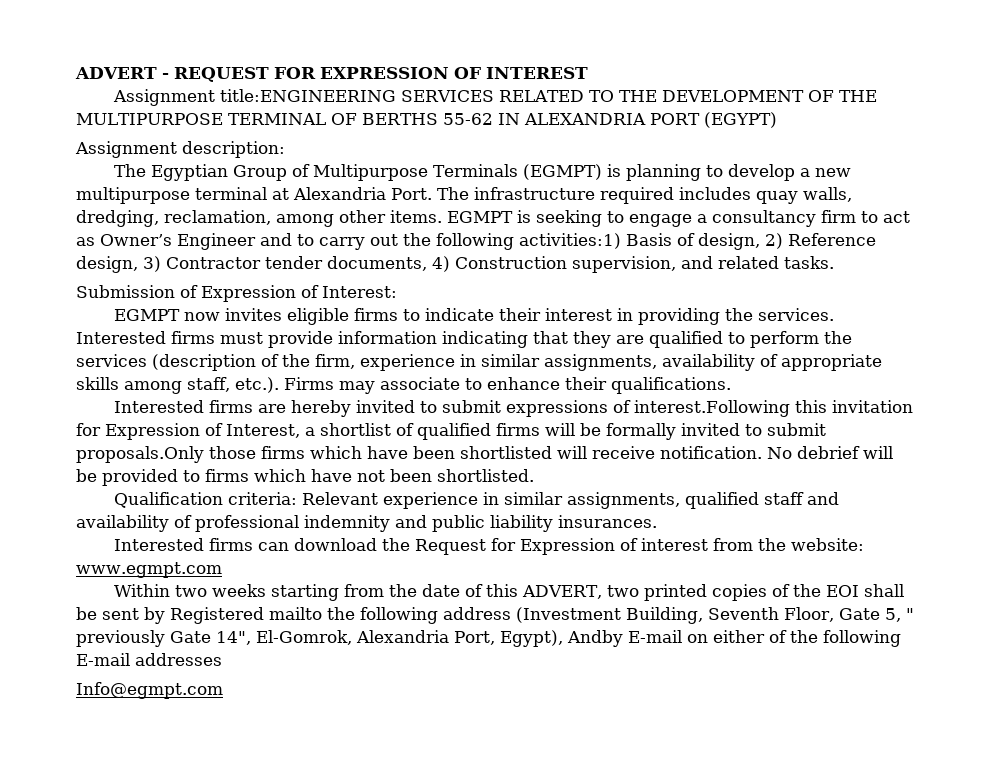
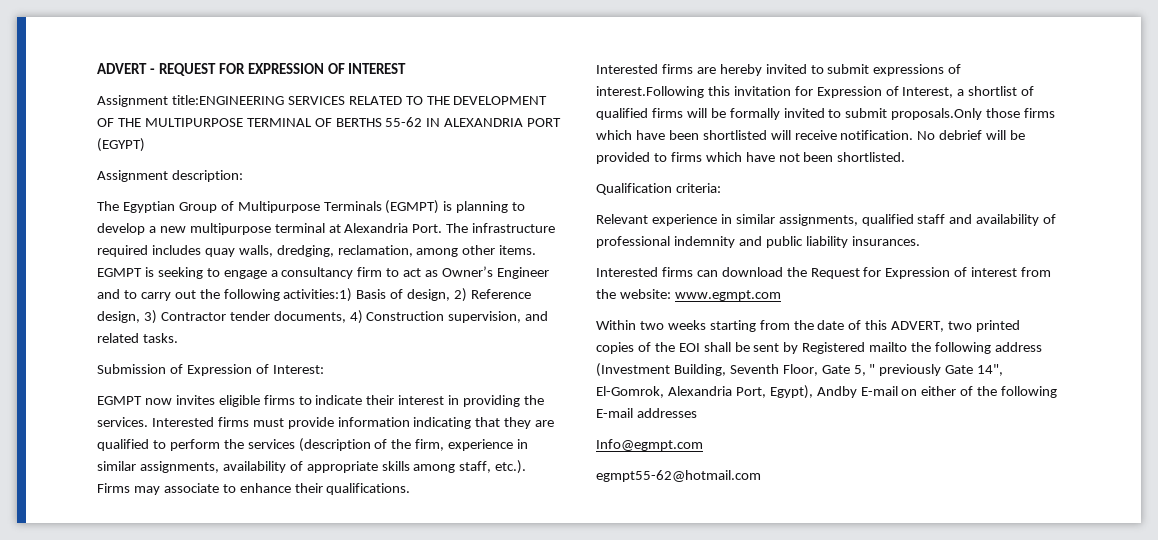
(298, 498) none -> (721, 188) //
(223, 690) none -> [596,470,761,482] // egmpt55-62@hotmail.com

